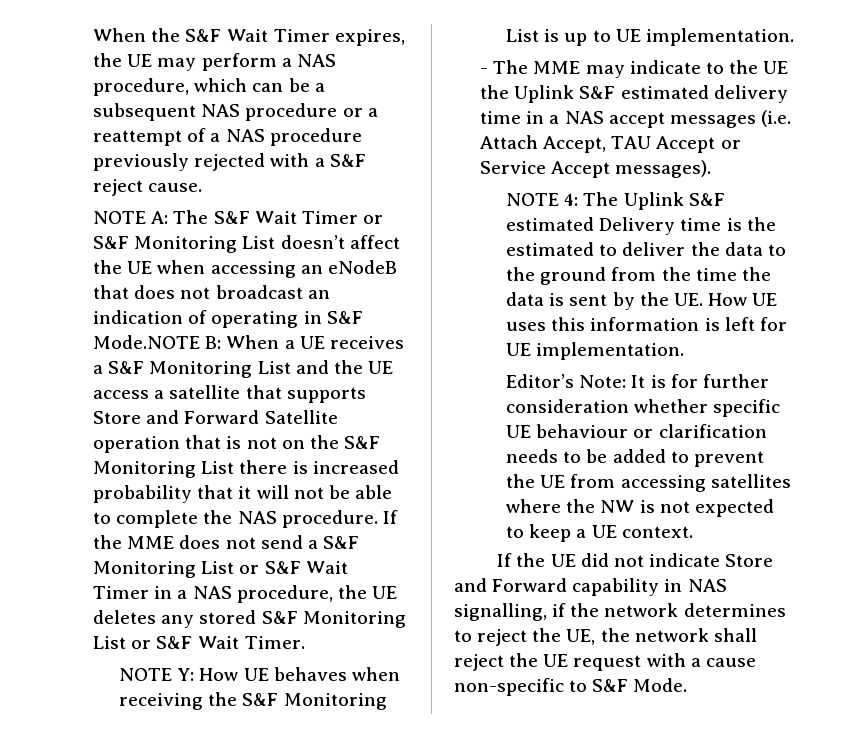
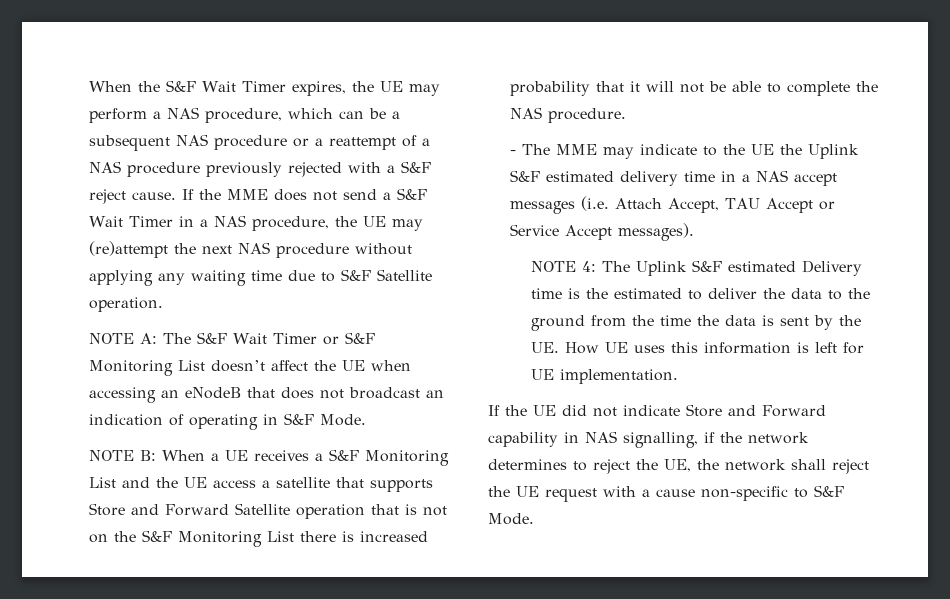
(203, 187) none -> [181,188,427,201] [88,215,423,231] [88,241,412,258] [88,269,432,286] [88,297,163,312] If the MME does not send a S&F Wait Timer in a NAS procedure, the UE may (re)attempt the next NAS procedure without applying any waiting time due to S&F Satellite operation.
[93,335,201,349] Mode.NOTE -> [319,414,366,426] [88,450,134,461] Mode. // NOTE
[382,510,398,524] [93,535,359,549] [93,561,348,578] [93,585,397,603] [93,610,406,628] [93,636,305,649] [119,667,400,681] [119,692,387,710] [506,28,794,46] If the MME does not send a S&F Monitoring List or S&F Wait Timer in a NAS procedure, the UE deletes any stored S&F Monitoring List or S&F Wait Timer. // NOTE Y: How UE behaves when receiving the S&F Monitoring List is up to UE implementation. -> (626, 115) none
[506,374,769,388] [506,399,781,417] [506,424,767,438] [506,449,764,467] [506,474,791,492] [506,499,774,517] [506,524,693,542] // Editor’s Note: It is for further consideration whether specific UE behaviour or clarification needs to be added to prevent the UE from accessing satellites where the NW is not expected to keep a UE context. -> (679, 376) none

